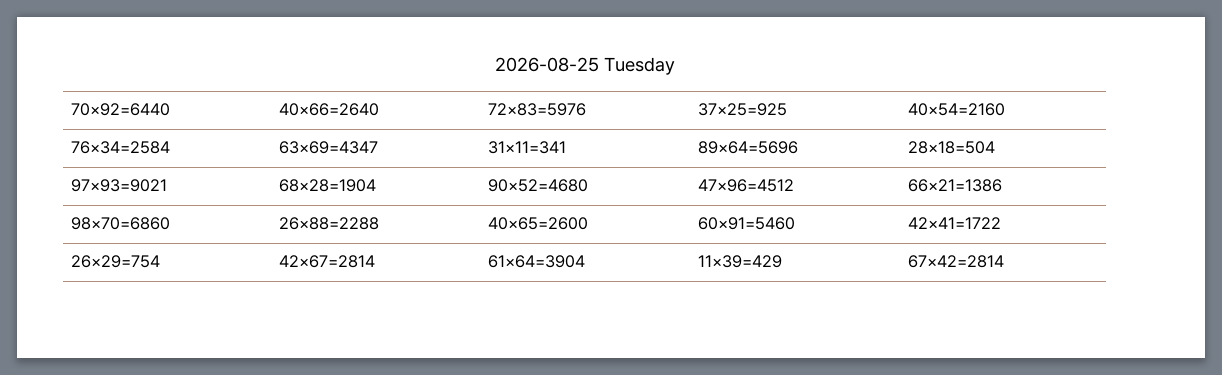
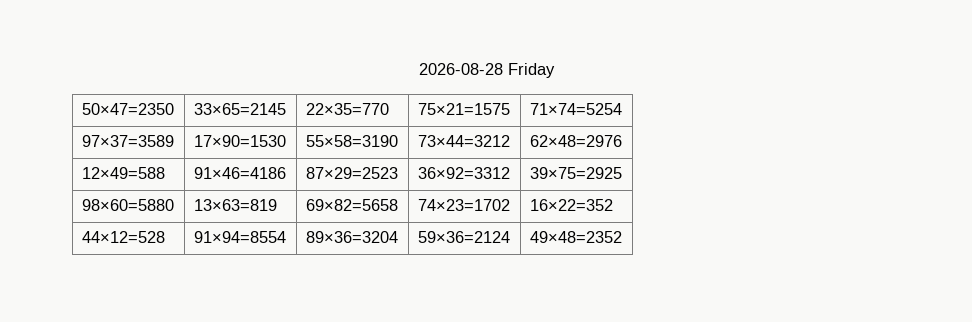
[494,57,675,75] [70,103,170,116] [278,103,379,116] [487,103,586,116] [697,103,787,116] [907,103,1005,116] [70,141,170,154] [278,141,378,154] [487,141,566,154] [697,141,798,154] [907,141,995,154] [70,179,167,192] [278,179,376,192] [487,179,588,192] [697,179,794,192] [907,179,1002,192] [70,217,170,230] [278,217,379,230] [487,217,588,230] [697,217,795,230] [907,217,1001,229] [70,255,160,268] [278,255,375,268] [487,255,585,268] [697,255,782,268] [907,255,1004,268] 2026-08-25 Tuesday // 70×92=6440 | 40×66=2640 | 72×83=5976 | 37×25=925 | 40×54=2160 // 76×34=2584 | 63×69=4347 | 31×11=341 | 89×64=5696 | 28×18=504 // 97×93=9021 | 68×28=1904 | 90×52=4680 | 47×96=4512 | 66×21=1386 // 98×70=6860 | 26×88=2288 | 40×65=2600 | 60×91=5460 | 42×41=1722 // 26×29=754 | 42×67=2814 | 61×64=3904 | 11×39=429 | 67×42=2814 -> [418,63,555,78] [81,103,174,115] [193,103,286,115] [305,103,389,115] [417,103,510,115] [529,103,622,115] [81,135,174,147] [193,135,286,147] [305,135,398,147] [417,135,510,147] [529,135,622,147] [81,167,165,179] [193,167,286,179] [305,167,398,179] [417,167,510,179] [529,167,622,179] [81,199,174,211] [193,199,277,211] [305,199,398,211] [417,199,510,211] [529,199,613,211] [81,231,165,243] [193,231,286,243] [305,231,398,243] [417,231,510,243] [529,231,622,243] 2026-08-28 Friday // 50×47=2350 | 33×65=2145 | 22×35=770 | 75×21=1575 | 71×74=5254 // 97×37=3589 | 17×90=1530 | 55×58=3190 | 73×44=3212 | 62×48=2976 // 12×49=588 | 91×46=4186 | 87×29=2523 | 36×92=3312 | 39×75=2925 // 98×60=5880 | 13×63=819 | 69×82=5658 | 74×23=1702 | 16×22=352 // 44×12=528 | 91×94=8554 | 89×36=3204 | 59×36=2124 | 49×48=2352

